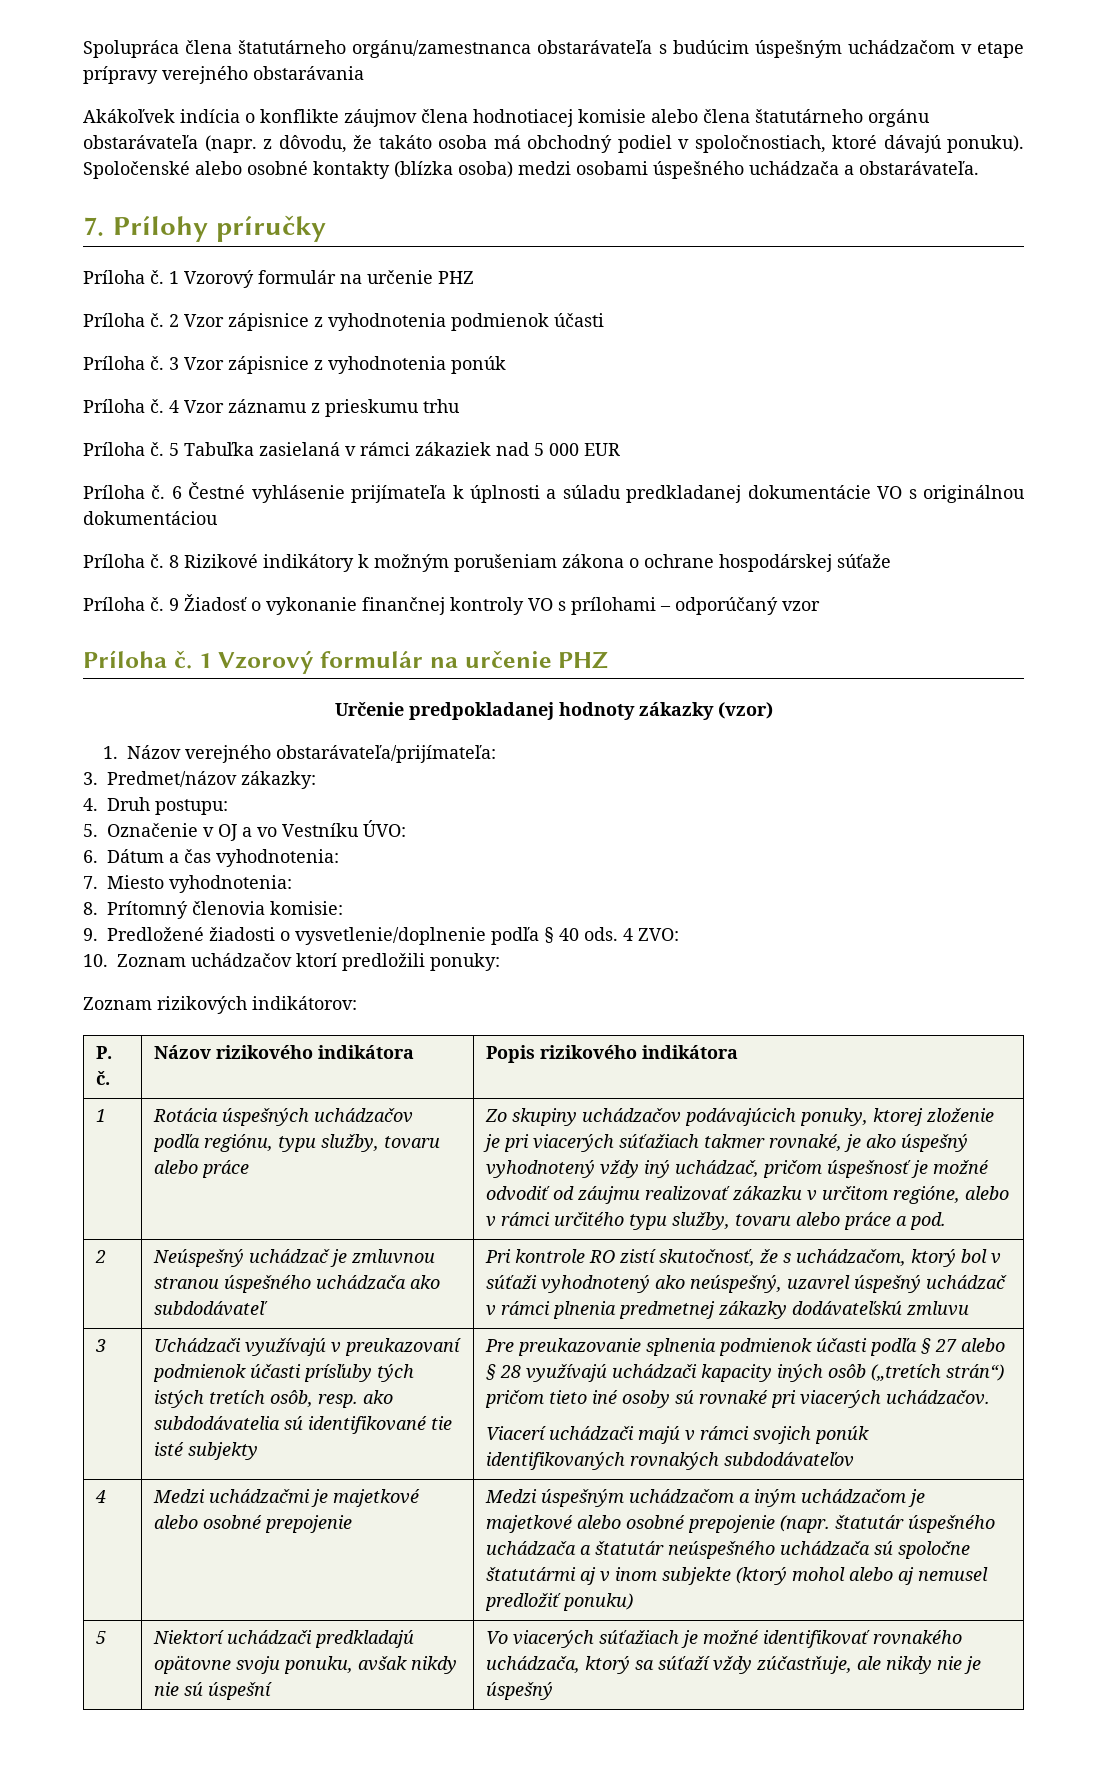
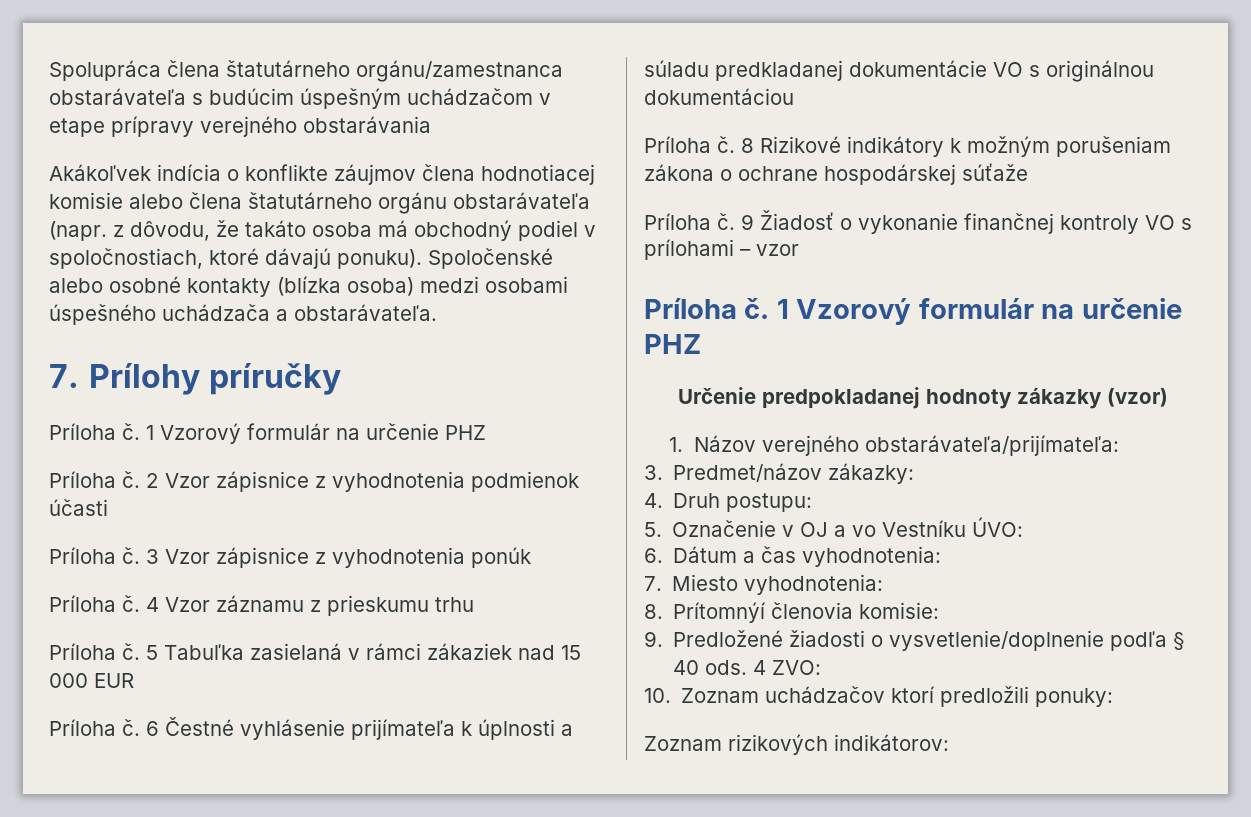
[534,443,544,456] 5 -> [561,645,581,660] 15
[675,597,778,615] odporúčaný -> (751, 252) none
[107,901,188,919] Prítomný -> [673,602,767,623] Prítomnýí
[95,1046,112,1059] [95,1071,110,1085] [153,1045,414,1059] [485,1045,738,1063] [95,1109,106,1122] [152,1108,413,1126] [152,1134,440,1152] [153,1160,249,1178] [484,1108,994,1126] [482,1134,968,1152] [485,1160,989,1178] [485,1186,1009,1204] [485,1212,946,1230] [94,1250,106,1263] [152,1249,435,1267] [153,1275,440,1293] [153,1301,268,1316] [484,1249,1001,1267] [485,1275,1007,1293] [485,1301,969,1319] [94,1339,106,1352] [153,1338,461,1356] [152,1364,414,1382] [153,1390,393,1408] [153,1416,452,1434] [153,1442,258,1460] [484,1338,1005,1356] [485,1364,1004,1382] [484,1390,990,1408] [485,1426,869,1444] [485,1452,854,1470] [94,1490,106,1503] [152,1489,420,1507] [153,1515,352,1533] [484,1489,925,1507] [485,1515,995,1533] [485,1541,970,1559] [485,1567,988,1585] [484,1593,633,1611] [95,1631,106,1644] [152,1630,414,1648] [153,1655,457,1674] [153,1682,272,1700] [485,1630,962,1648] [485,1656,981,1674] [485,1682,553,1700] // P. č. | Názov rizikového indikátora | Popis rizikového indikátora // 1 | Rotácia úspešných uchádzačov podľa regiónu, typu služby, tovaru alebo práce | Zo skupiny uchádzačov podávajúcich ponuky, ktorej zloženie je pri viacerých súťažiach takmer rovnaké, je ako úspešný vyhodnotený vždy iný uchádzač, pričom úspešnosť je možné odvodiť od záujmu realizovať zákazku v určitom regióne, alebo v rámci určitého typu služby, tovaru alebo práce a pod. // 2 | Neúspešný uchádzač je zmluvnou stranou úspešného uchádzača ako subdodávateľ | Pri kontrole RO zistí skutočnosť, že s uchádzačom, ktorý bol v súťaži vyhodnotený ako neúspešný, uzavrel úspešný uchádzač v rámci plnenia predmetnej zákazky dodávateľskú zmluvu // 3 | Uchádzači využívajú v preukazovaní podmienok účasti prísľuby tých istých tretích osôb, resp. ako subdodávatelia sú identifikované tie isté subjekty | Pre preukazovanie splnenia podmienok účasti podľa § 27 alebo § 28 využívajú uchádzači kapacity iných osôb („tretích strán“) pričom tieto iné osoby sú rovnaké pri viacerých uchádzačov. // Viacerí uchádzači majú v rámci svojich ponúk identifikovaných rovnakých subdodávateľov // 4 | Medzi uchádzačmi je majetkové alebo osobné prepojenie | Medzi úspešným uchádzačom a iným uchádzačom je majetkové alebo osobné prepojenie (napr. štatutár úspešného uchádzača a štatutár neúspešného uchádzača sú spoločne štatutármi aj v inom subjekte (ktorý mohol alebo aj nemusel predložiť ponuku) // 5 | Niektorí uchádzači predkladajú opätovne svoju ponuku, avšak nikdy nie sú úspešní | Vo viacerých súťažiach je možné identifikovať rovnakého uchádzača, ktorý sa súťaží vždy zúčastňuje, ale nikdy nie je úspešný -> (949, 742) none

